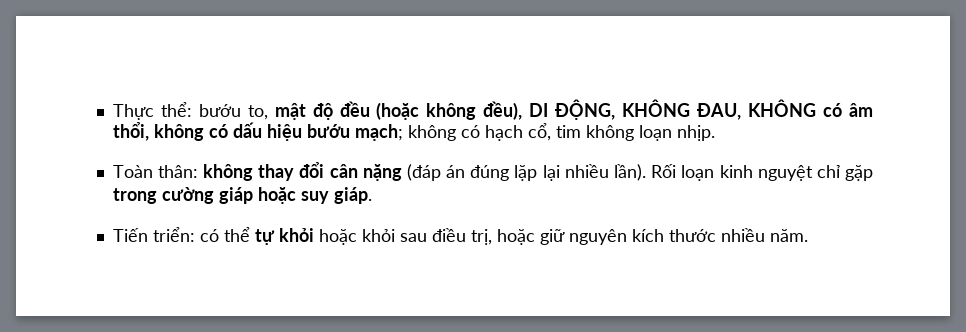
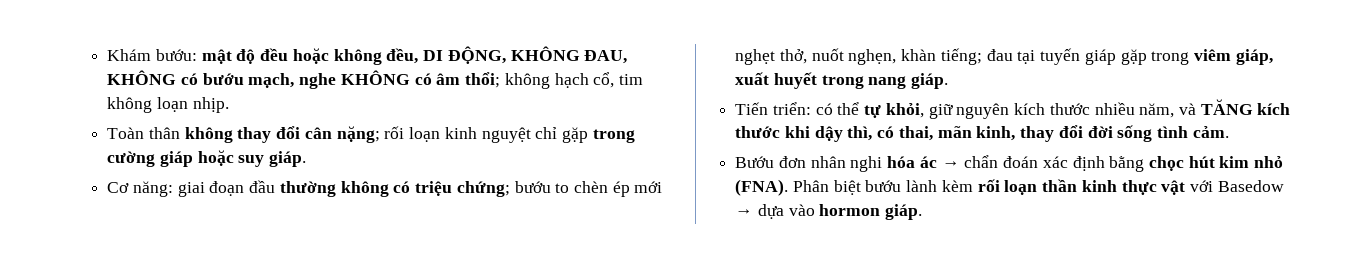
[112,101,523,120] Thực thể: bướu to, mật độ đều (hoặc không đều), -> [107,48,419,65] Khám bướu: mật độ đều hoặc không đều,
[849,103,874,117] [112,122,480,141] âm thổi, không có dấu hiệu bướu mạch; không có -> [202,70,550,89] bướu mạch, nghe KHÔNG có âm thổi; không
[157,165,198,178] thân: -> [148,127,180,139] thân
[362,164,677,181] nặng (đáp án đúng lặp lại nhiều lần). Rối -> [336,126,405,143] nặng; rối
(372, 195) none -> [107,180,663,197] [735,48,1273,65] [735,72,949,89] // Cơ năng: giai đoạn đầu thường không có triệu chứng; bướu to chèn ép mới nghẹt thở, nuốt nghẹn, khàn tiếng; đau tại tuyến giáp gặp trong viêm giáp, xuất huyết trong nang giáp.
[278,228,535,245] khỏi hoặc khỏi sau điều trị, hoặc -> [885,103,924,118] khỏi,
[769,229,808,242] năm. -> [1139,99,1291,118] [735,125,1229,142] [735,155,1284,172] [735,179,1284,196] [735,204,923,220] năm, và TĂNG kích thước khi dậy thì, có thai, mãn kinh, thay đổi đời sống tình cảm. // Bướu đơn nhân nghi hóa ác → chẩn đoán xác định bằng chọc hút kim nhỏ (FNA). Phân biệt bướu lành kèm rối loạn thần kinh thực vật với Basedow → dựa vào hormon giáp.

